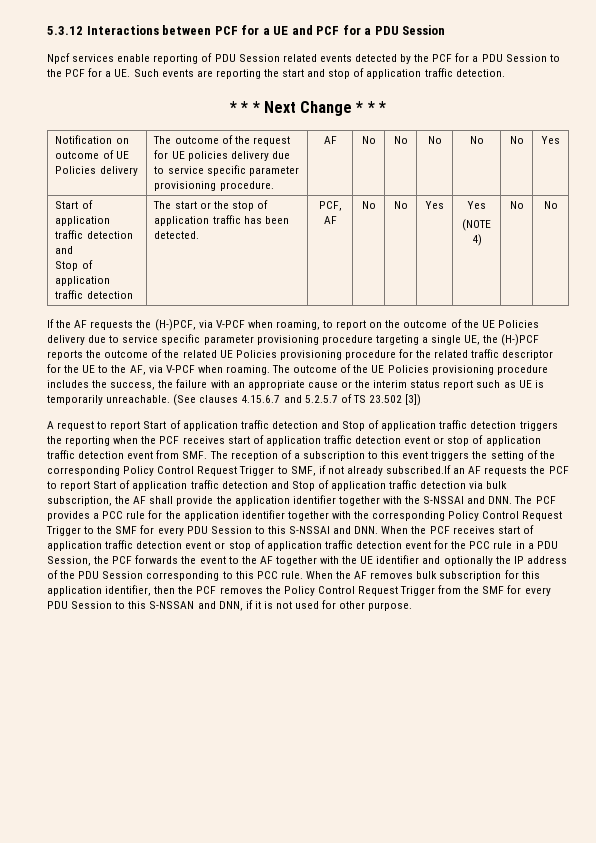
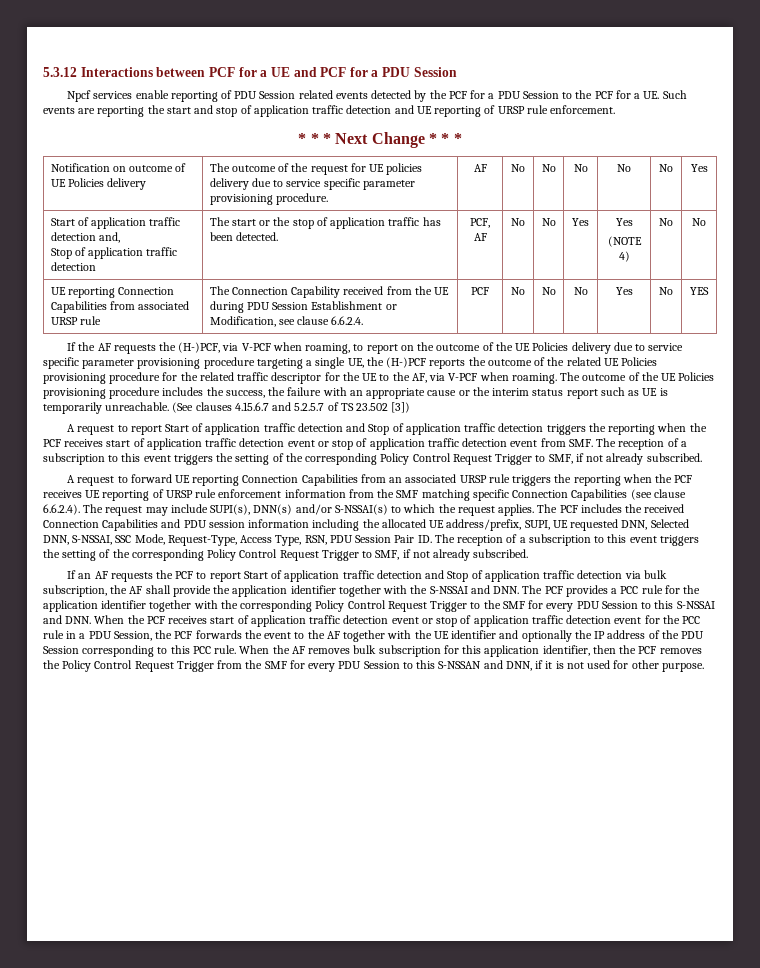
[455,69,505,77] detection. -> [346,105,616,117] detection and UE reporting of URSP rule enforcement.
[55,246,74,254] and -> [98,232,120,243] and,
(558, 205) none -> [50,287,175,298] [50,301,190,313] [50,316,101,325] [209,286,450,298] [209,301,397,313] [209,316,364,327] [471,287,489,295] [511,287,525,295] [541,287,556,295] [573,287,588,295] [615,287,633,295] [659,287,673,295] [690,287,709,295] // UE reporting Connection Capabilities from associated URSP rule | The Connection Capability received from the UE during PDU Session Establishment or Modification, see clause 6.6.2.4. | PCF | No | No | No | Yes | No | YES
[386,465,452,474] subscribed.If -> [646,453,702,462] [67,474,693,486] [43,489,686,501] [43,504,685,516] [43,519,689,531] [43,534,699,546] [43,549,529,561] [67,570,77,579] subscribed. // A request to forward UE reporting Connection Capabilities from an associated URSP rule triggers the reporting when the PCF receives UE reporting of URSP rule enforcement information from the SMF matching specific Connection Capabilities (see clause 6.6.2.4). The request may include SUPI(s), DNN(s) and/or S-NSSAI(s) to which the request applies. The PCF includes the received Connection Capabilities and PDU session information including the allocated UE address/prefix, SUPI, UE requested DNN, Selected DNN, S-NSSAI, SSC Mode, Request-Type, Access Type, RSN, PDU Session Pair ID. The reception of a subscription to this event triggers the setting of the corresponding Policy Control Request Trigger to SMF, if not already subscribed. // If

